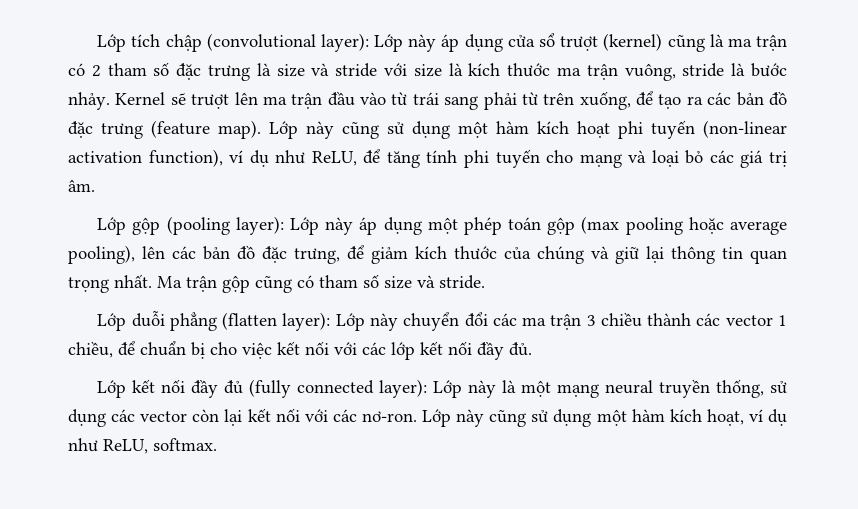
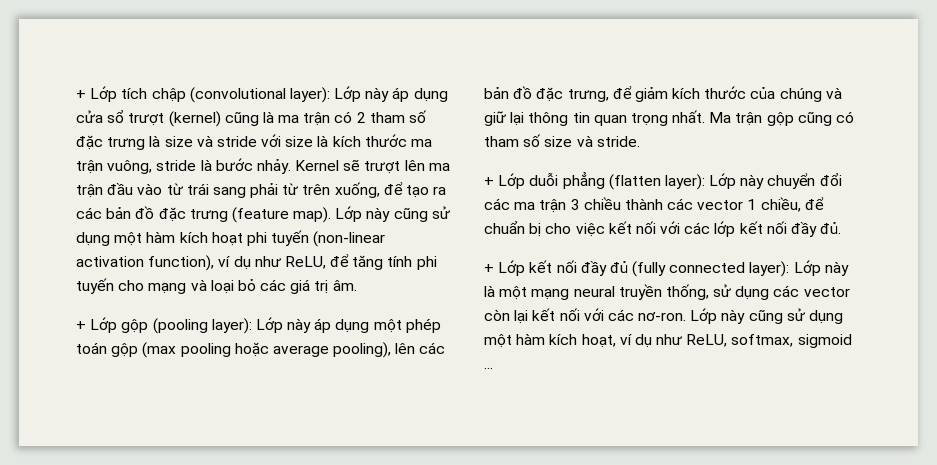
(97, 43) none -> [76,90,86,99] +
(95, 185) none -> [76,321,86,330] +
(485, 282) none -> [484,177,494,186] +
(532, 349) none -> [484,264,494,273] +
[153,438,217,451] softmax. -> [731,334,852,348] [484,367,493,369] softmax, sigmoid ...

